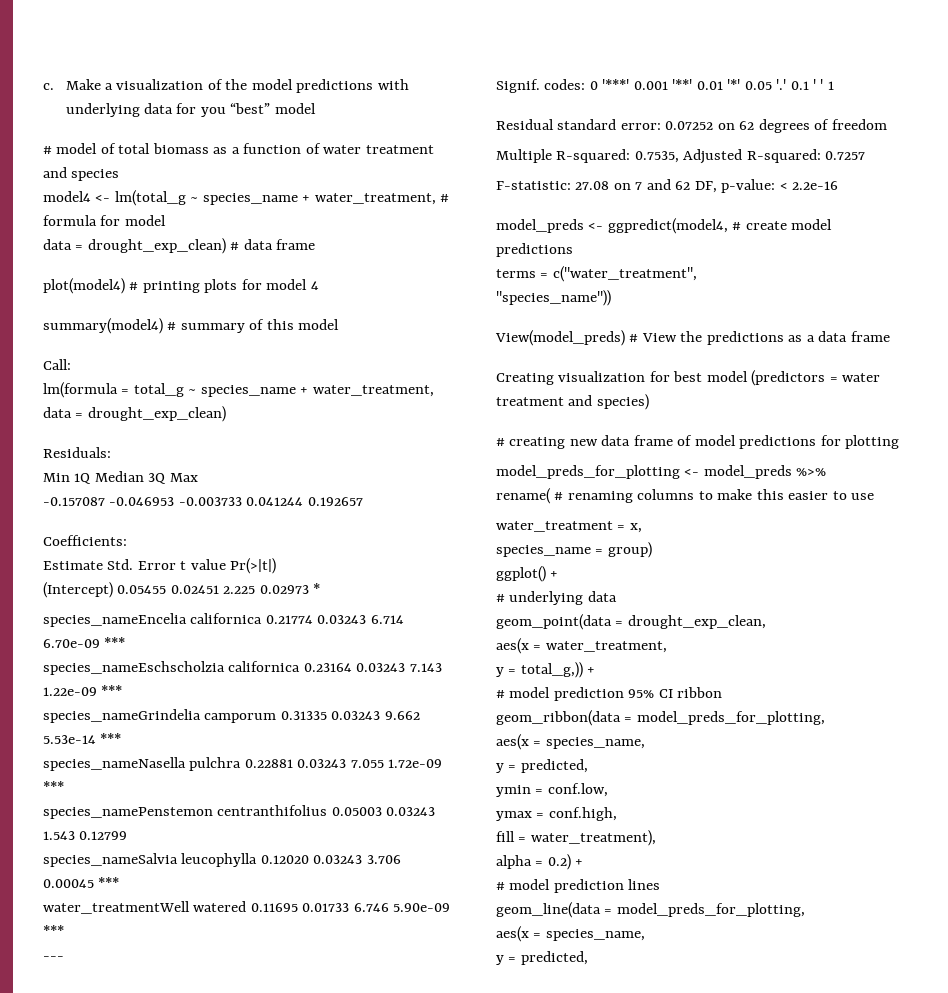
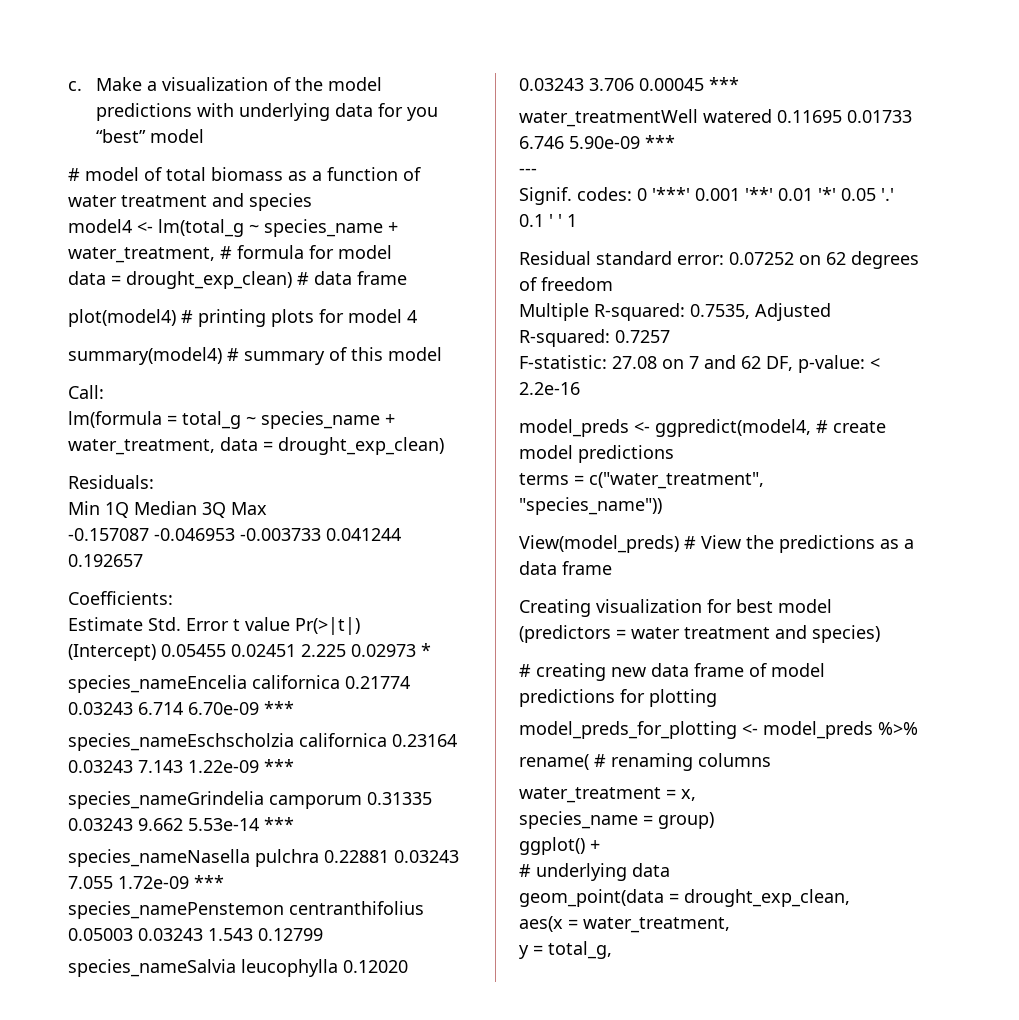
[698,489,875,500] to make this easier to use -> (771, 760) none
[520,662,596,678] [496,687,723,701] [496,710,825,726] [496,734,645,750] [496,759,588,773] [496,783,608,797] [496,807,617,821] [496,830,656,846] [496,854,584,870] [496,879,661,893] [496,902,805,918] [496,926,645,942] [496,951,588,965] total_g,)) + // # model prediction 95% CI ribbon // geom_ribbon(data = model_preds_for_plotting, // aes(x = species_name, // y = predicted, // ymin = conf.low, // ymax = conf.high, // fill = water_treatment), // alpha = 0.2) + // # model prediction lines // geom_line(data = model_preds_for_plotting, // aes(x = species_name, // y = predicted, -> [548,941,612,959] total_g,

